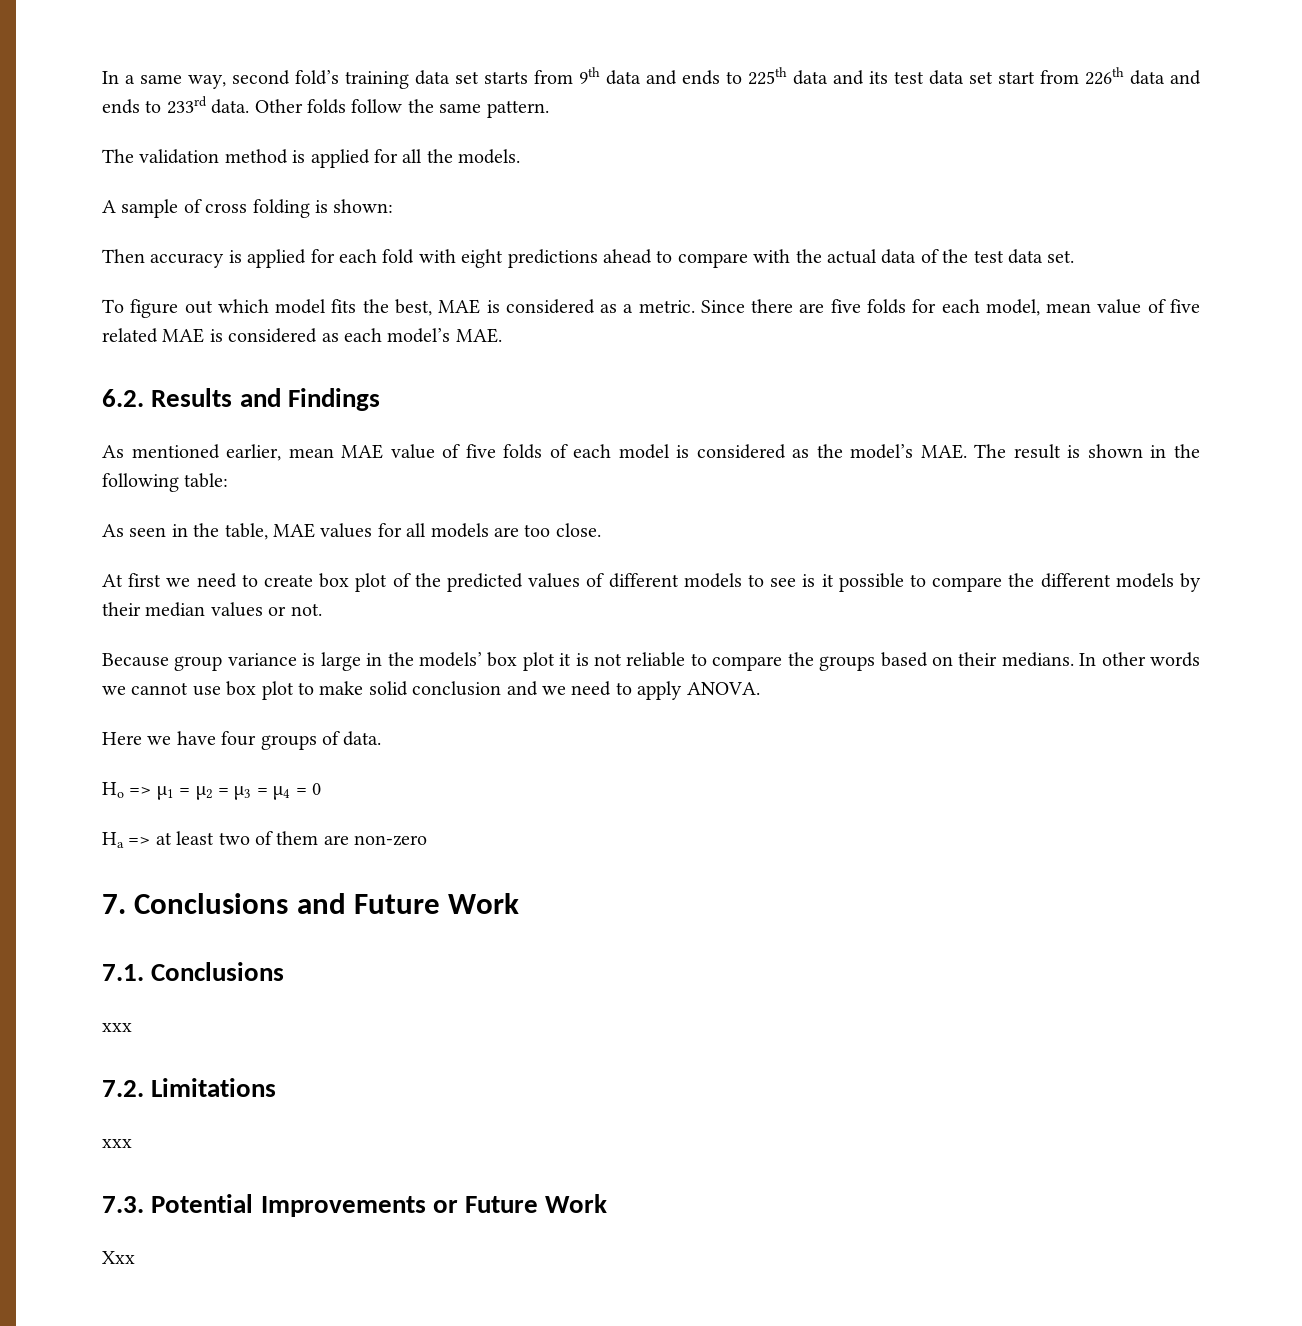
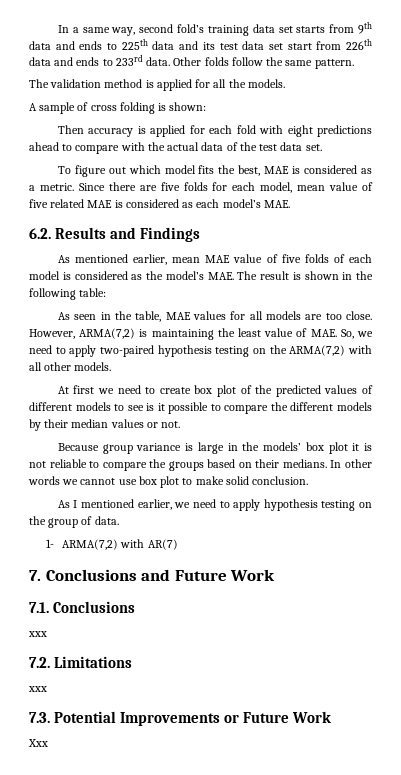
(601, 530) none -> [29,328,373,340] [29,345,372,357] [29,362,112,371] However, ARMA(7,2) is maintaining the least value of MAE. So, we need to apply two-paired hypothesis testing on the ARMA(7,2) with all other models.
[412,681,760,700] [102,731,382,750] [102,782,321,800] [102,831,428,848] conclusion and we need to apply ANOVA. // Here we have four groups of data. // Ho => µ1 = µ2 = µ3 = µ4 = 0 // Ha => at least two of them are non-zero -> [252,476,309,485] [57,499,372,511] [29,516,119,528] [45,539,178,550] conclusion. // As I mentioned earlier, we need to apply hypothesis testing on the group of data. // 1- ARMA(7,2) with AR(7)

